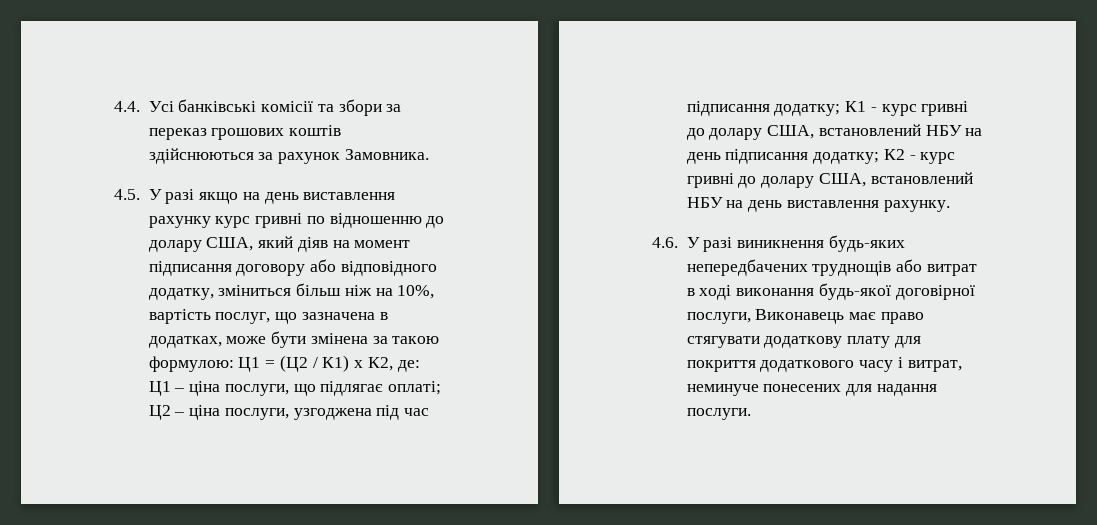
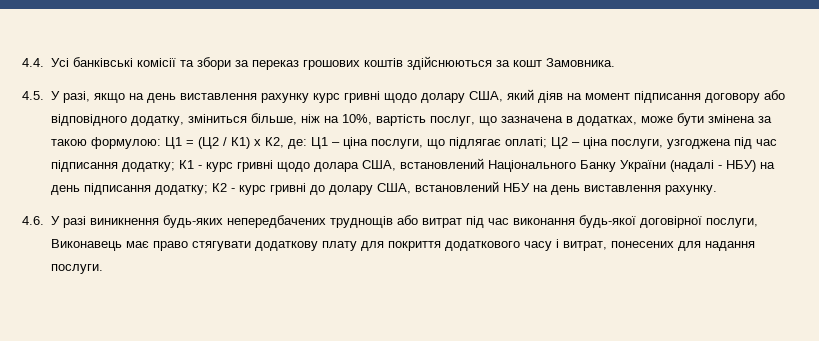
[278,152,341,164] рахунок -> [512,60,542,67] кошт
[165,189,195,204] разі -> [62,91,90,103] разі,
[306,213,445,228] по відношенню до -> [383,93,417,103] щодо
[296,283,342,296] більш -> [250,113,297,125] більше,
[686,124,962,140] до долару США, встановлений НБУ -> [276,158,756,172] щодо долара США, встановлений Національного Банку України (надалі - НБУ)
[686,285,732,300] в ході -> [465,216,509,228] під час
[686,384,759,396] неминуче -> (607, 246) none

